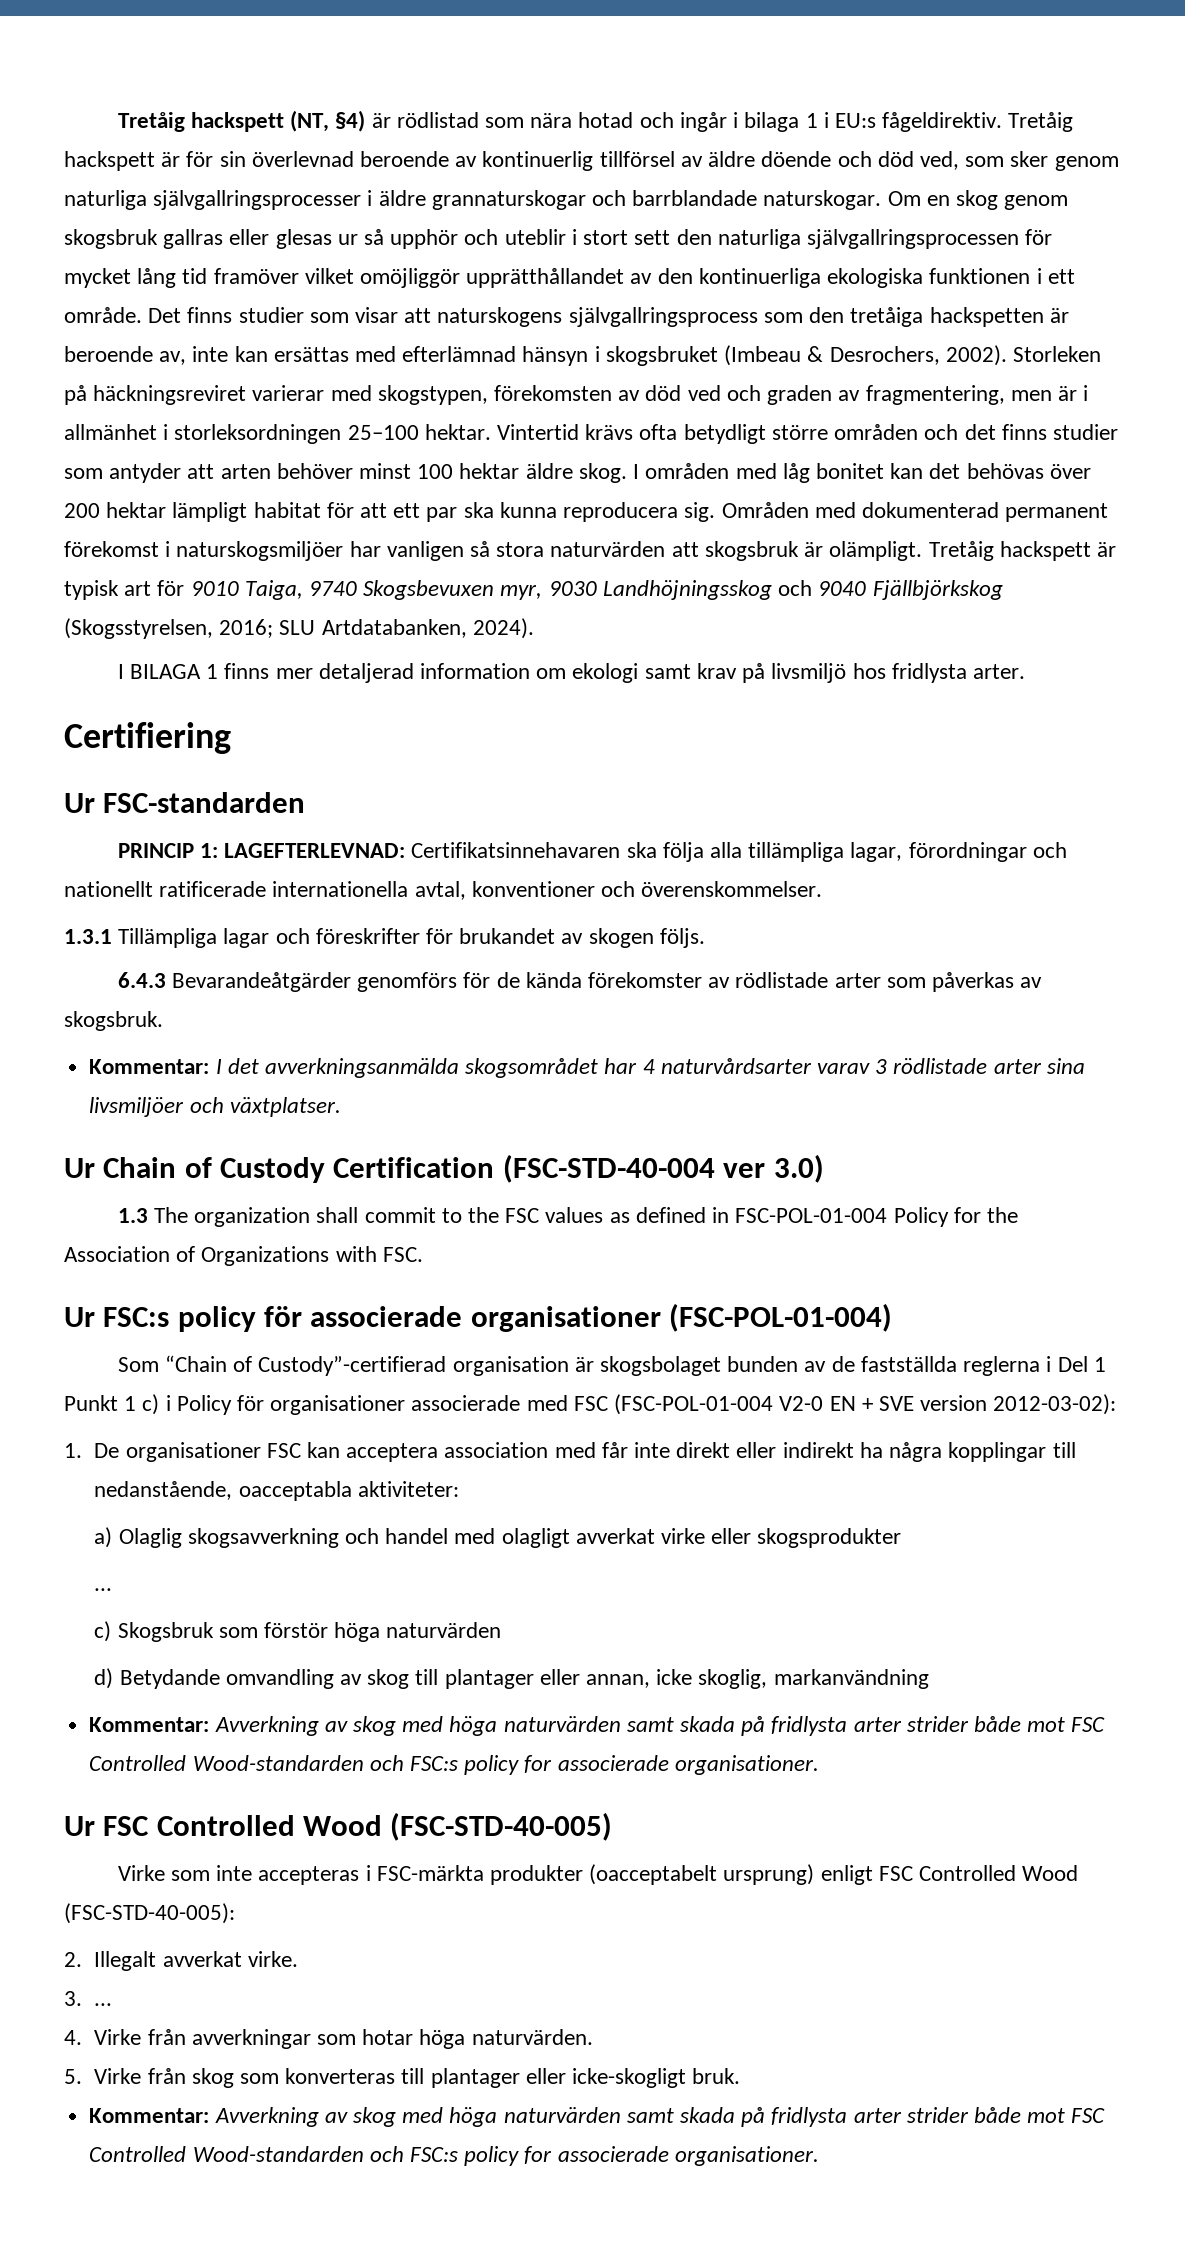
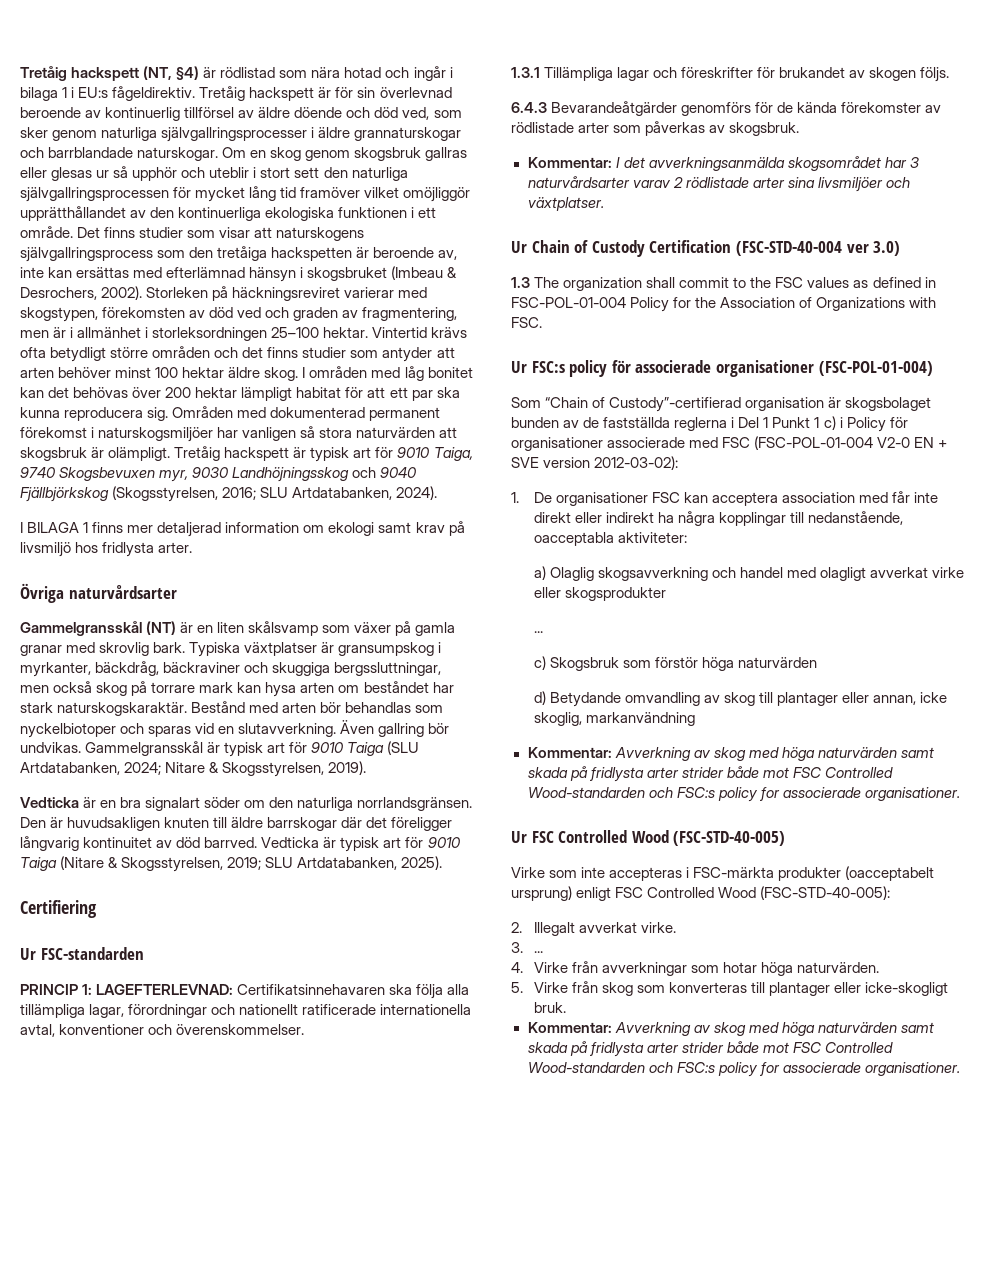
(1025, 671) none -> [20,583,177,603] [20,621,456,636] [20,642,442,657] [20,661,442,677] [20,681,454,697] [20,701,444,716] [20,720,450,738] [20,741,420,757] [20,761,367,777] [20,797,473,811] [20,817,453,831] [20,836,461,852] [20,856,443,872] // Övriga naturvårdsarter // Gammelgransskål (NT) är en liten skålsvamp som växer på gamla granar med skrovlig bark. Typiska växtplatser är gransumpskog i myrkanter, bäckdråg, bäckraviner och skuggiga bergssluttningar, men också skog på torrare mark kan hysa arten om beståndet har stark naturskogskaraktär. Bestånd med arten bör behandlas som nyckelbiotoper och sparas vid en slutavverkning. Även gallring bör undvikas. Gammelgransskål är typisk art för 9010 Taiga (SLU Artdatabanken, 2024; Nitare & Skogsstyrelsen, 2019). // Vedticka är en bra signalart söder om den naturliga norrlandsgränsen. Den är huvudsakligen knuten till äldre barrskogar där det föreligger långvarig kontinuitet av död barrved. Vedticka är typisk art för 9010 Taiga (Nitare & Skogsstyrelsen, 2019; SLU Artdatabanken, 2025).
[642,1059,655,1074] 4 -> [909,157,919,168] 3
[875,1059,888,1074] 3 -> [672,177,683,188] 2

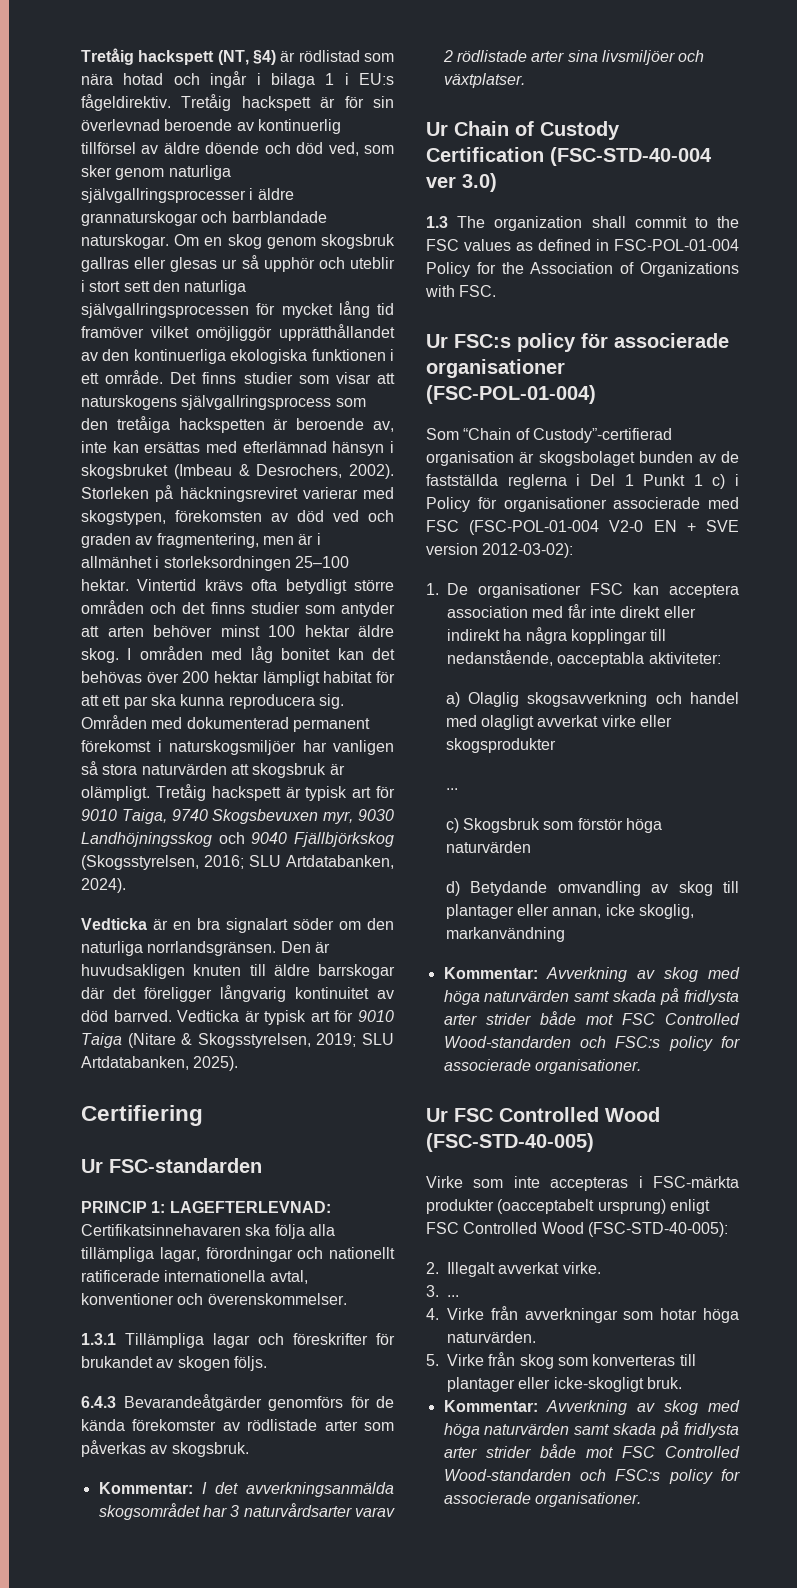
[20,521,465,537] [20,542,193,557] [20,583,177,603] [20,621,456,636] [20,642,442,657] [20,661,442,677] [20,681,454,697] [20,701,444,716] [20,720,450,738] [20,741,420,757] [20,761,367,777] // I BILAGA 1 finns mer detaljerad information om ekologi samt krav på livsmiljö hos fridlysta arter. // Övriga naturvårdsarter // Gammelgransskål (NT) är en liten skålsvamp som växer på gamla granar med skrovlig bark. Typiska växtplatser är gransumpskog i myrkanter, bäckdråg, bäckraviner och skuggiga bergssluttningar, men också skog på torrare mark kan hysa arten om beståndet har stark naturskogskaraktär. Bestånd med arten bör behandlas som nyckelbiotoper och sparas vid en slutavverkning. Även gallring bör undvikas. Gammelgransskål är typisk art för 9010 Taiga (SLU Artdatabanken, 2024; Nitare & Skogsstyrelsen, 2019). -> (126, 885) none

